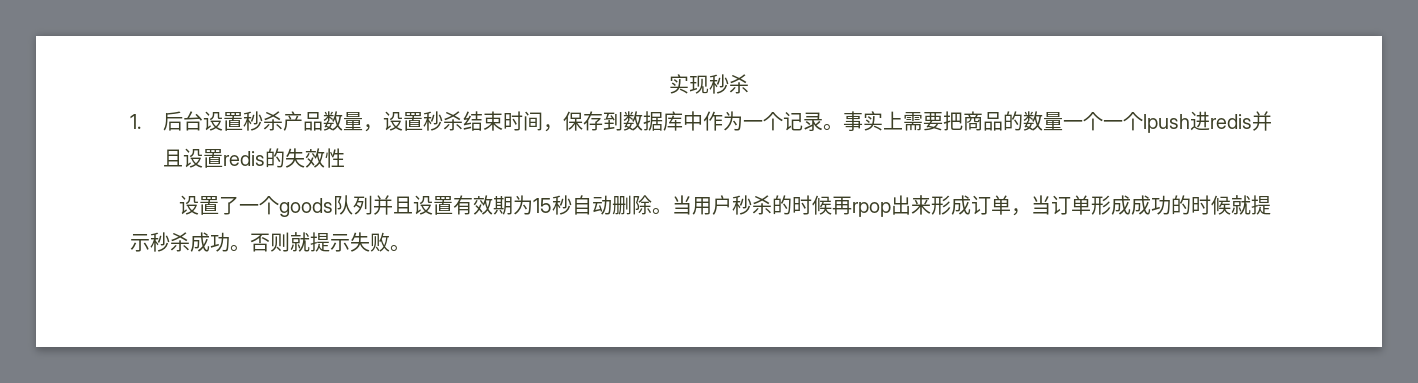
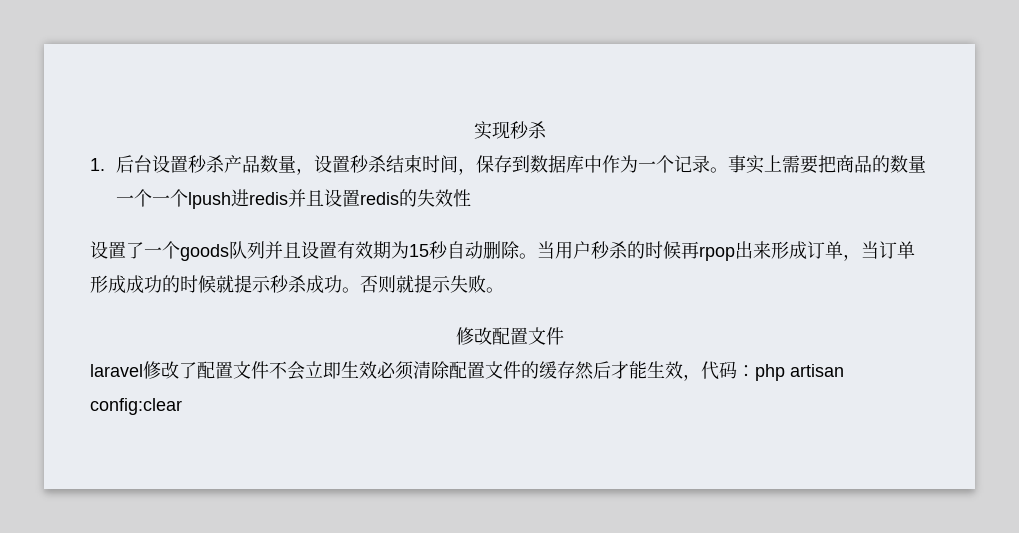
(410, 248) none -> [455,327,564,345] [90,361,844,381] [90,398,182,415] // 修改配置文件 // laravel修改了配置文件不会立即生效必须清除配置文件的缓存然后才能生效，代码：php artisan config:clear

